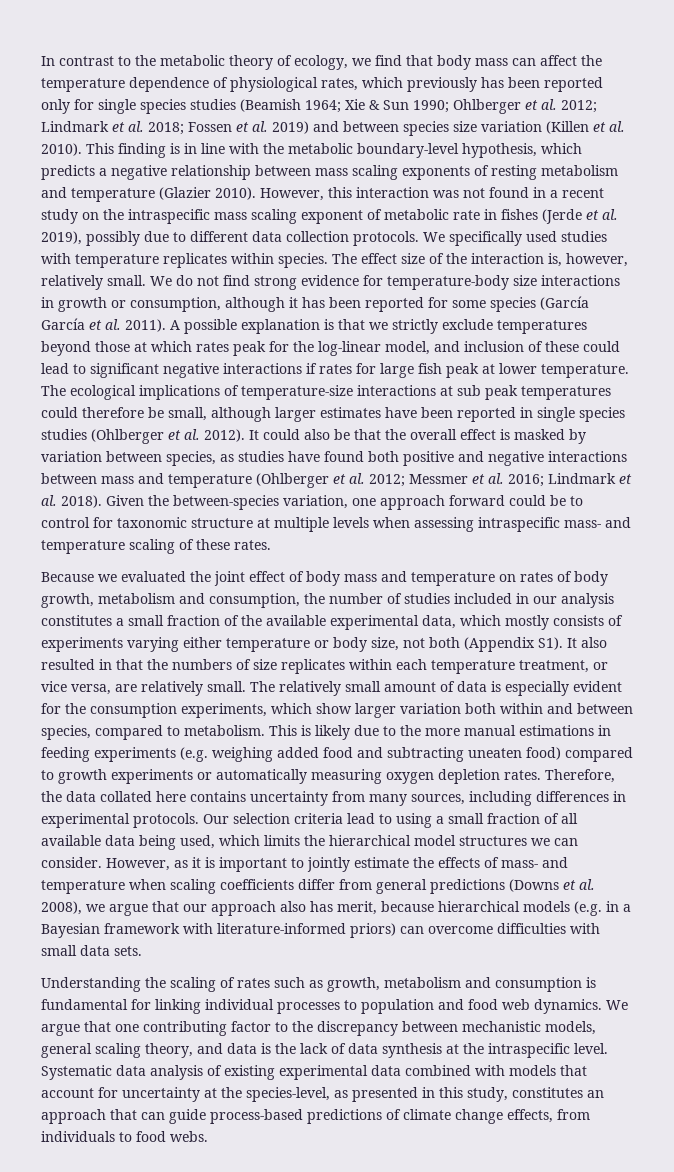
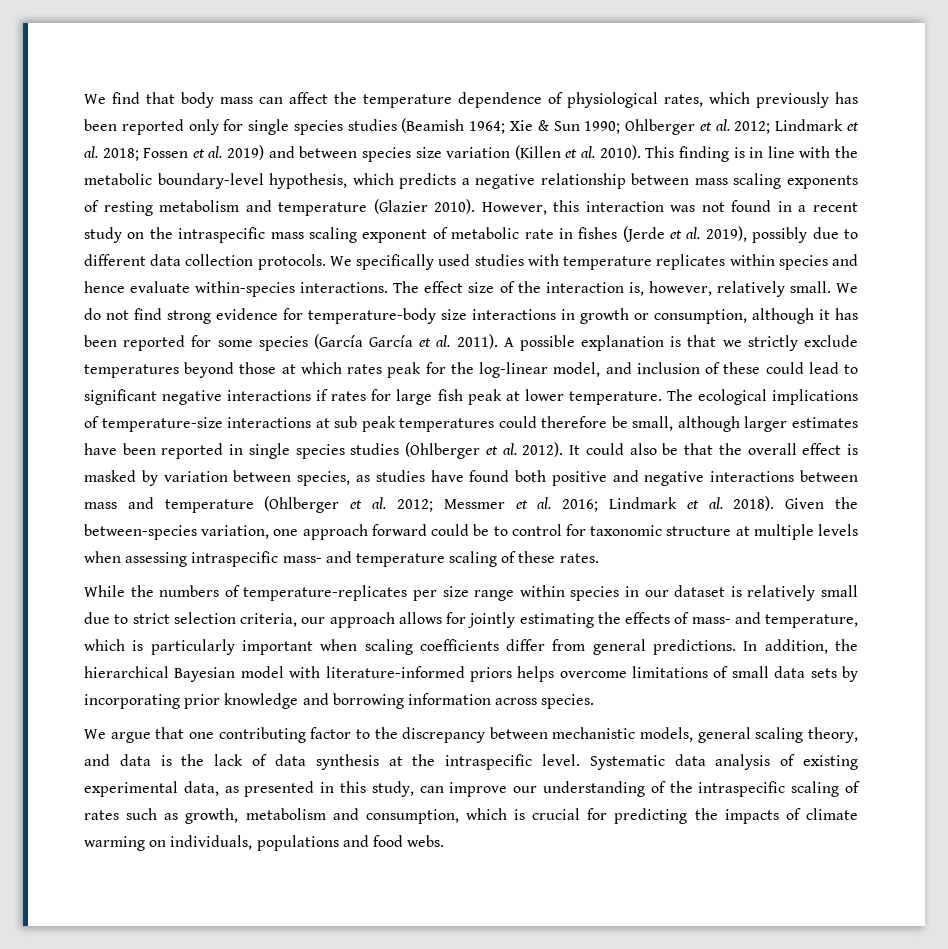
[41,55,371,70] In contrast to the metabolic theory of ecology, we -> [84,94,106,104] We
[278,253,328,268] species. -> [778,254,859,270] [84,281,389,297] species and hence evaluate within-species interactions.
[41,571,608,586] [41,593,614,608] [41,615,623,630] [41,637,607,652] [41,659,608,674] [41,681,622,696] [41,703,633,718] [41,725,611,740] [41,747,633,762] [41,769,615,784] [41,791,626,806] [41,813,578,828] [41,835,578,850] [41,857,409,872] Because we evaluated the joint effect of body mass and temperature on rates of body growth, metabolism and consumption, the number of studies included in our analysis constitutes a small fraction of the available experimental data, which mostly consists of experiments varying either temperature or body size, not both (Appendix S1). It also resulted in that the numbers of size replicates within each temperature treatment, or vice versa, are relatively small. The relatively small amount of data is especially evident for the consumption experiments, which show larger variation both within and between species, compared to metabolism. This is likely due to the more manual estimations in feeding experiments (e.g. weighing added food and subtracting uneaten food) compared to growth experiments or automatically measuring oxygen depletion rates. Therefore, the data collated here contains uncertainty from many sources, including differences in experimental protocols. Our selection criteria lead to using a small fraction of all available data being used, which limits the hierarchical model structures we can consider. However, as it is important to jointly estimate -> [84,585,859,601] [84,612,594,628] While the numbers of temperature-replicates per size range within species in our dataset is relatively small due to strict selection criteria, our approach allows for jointly estimating
[41,880,125,894] temperature -> [765,614,858,628] [84,639,313,655] temperature, which is particularly important
[430,879,595,894] [41,901,631,916] [41,923,600,938] [41,945,142,956] [41,977,596,992] [41,999,602,1014] predictions (Downs et al. 2008), we argue that our approach also has merit, because hierarchical models (e.g. in a Bayesian framework with literature-informed priors) can overcome difficulties with small data sets. // Understanding the scaling of rates such as growth, metabolism and consumption is fundamental for linking individual processes to population and food web dynamics. -> [653,639,858,655] [84,666,858,682] [84,693,595,709] predictions. In addition, the hierarchical Bayesian model with literature-informed priors helps overcome limitations of small data sets by incorporating prior knowledge and borrowing information across species. //
[371,1065,587,1076] [41,1087,330,1102] data combined with models that account for uncertainty at the species-level, -> [183,781,219,796] data,
[512,1087,604,1098] [41,1109,590,1124] [41,1131,132,1142] constitutes an approach that can guide process-based predictions of climate change effects, from individuals to -> [419,781,860,797] [84,808,858,824] [84,835,369,851] can improve our understanding of the intraspecific scaling of rates such as growth, metabolism and consumption, which is crucial for predicting the impacts of climate warming on individuals, populations and

